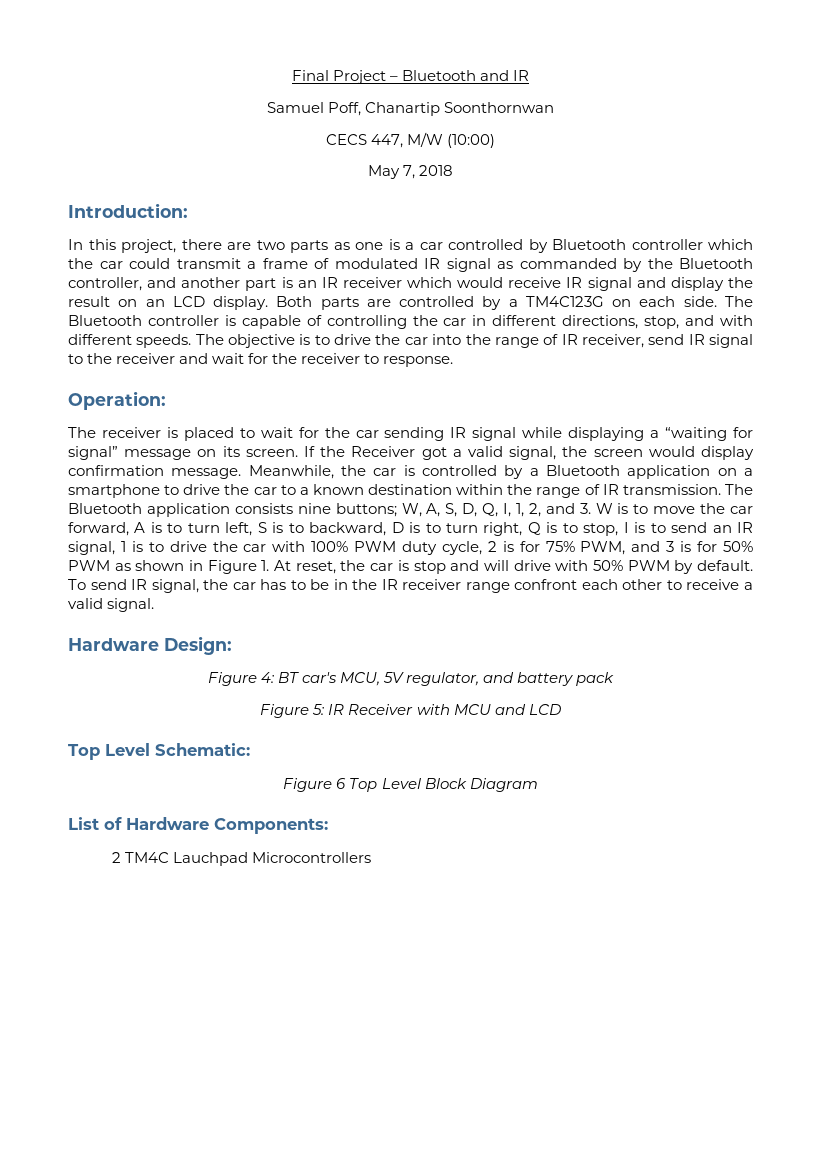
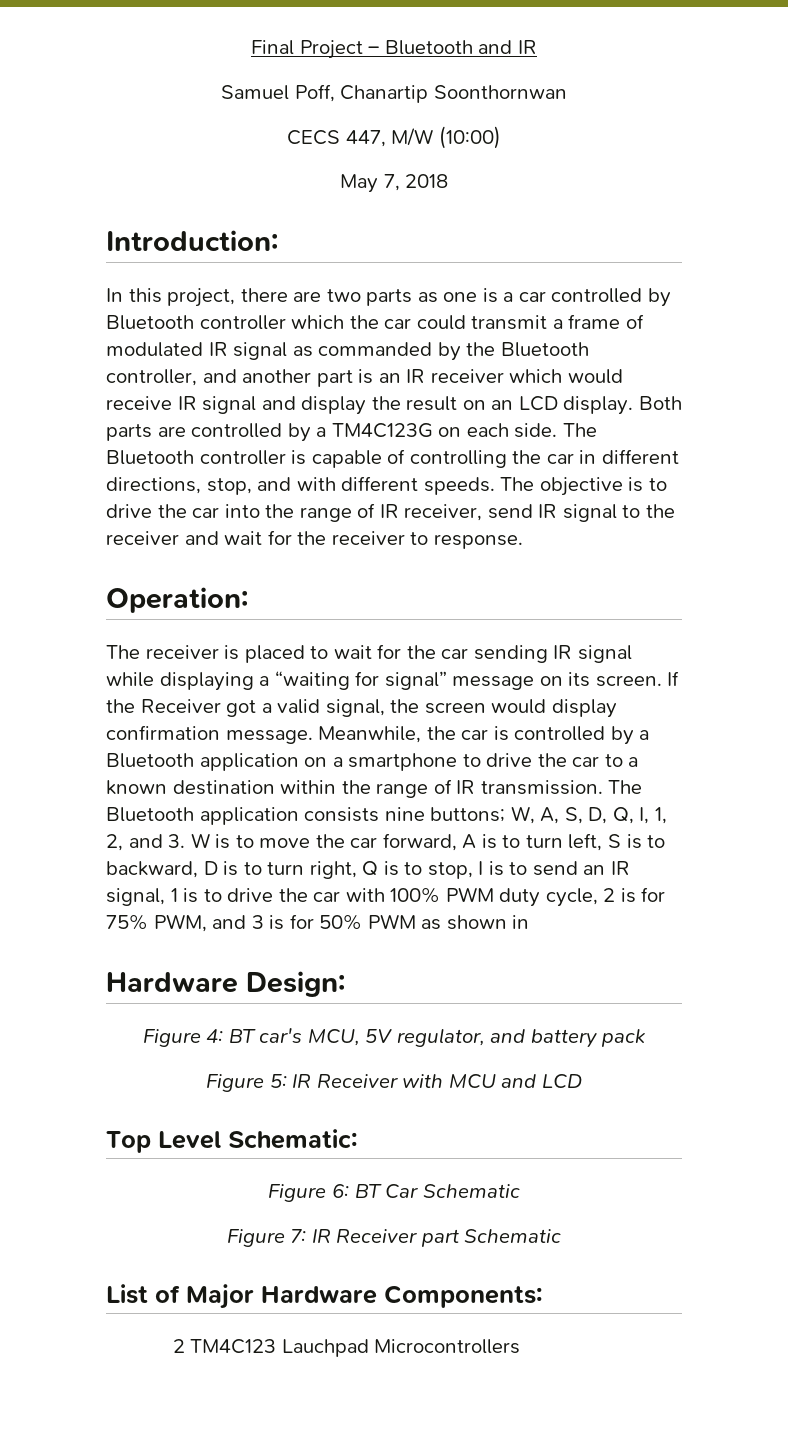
[207,560,754,574] [68,579,753,593] [68,598,155,612] Figure 1. At reset, the car is stop and will drive with 50% PWM by default. To send IR signal, the car has to be in the IR receiver range confront each other to receive a valid signal. -> (530, 922) none
[336,778,538,792] 6 Top Level Block Diagram -> [331,1184,521,1198] [226,1229,563,1247] 6: BT Car Schematic // Figure 7: IR Receiver part Schematic
(122, 823) none -> [186,1284,254,1309] Major
[124,852,169,863] TM4C -> [190,1339,277,1354] TM4C123

